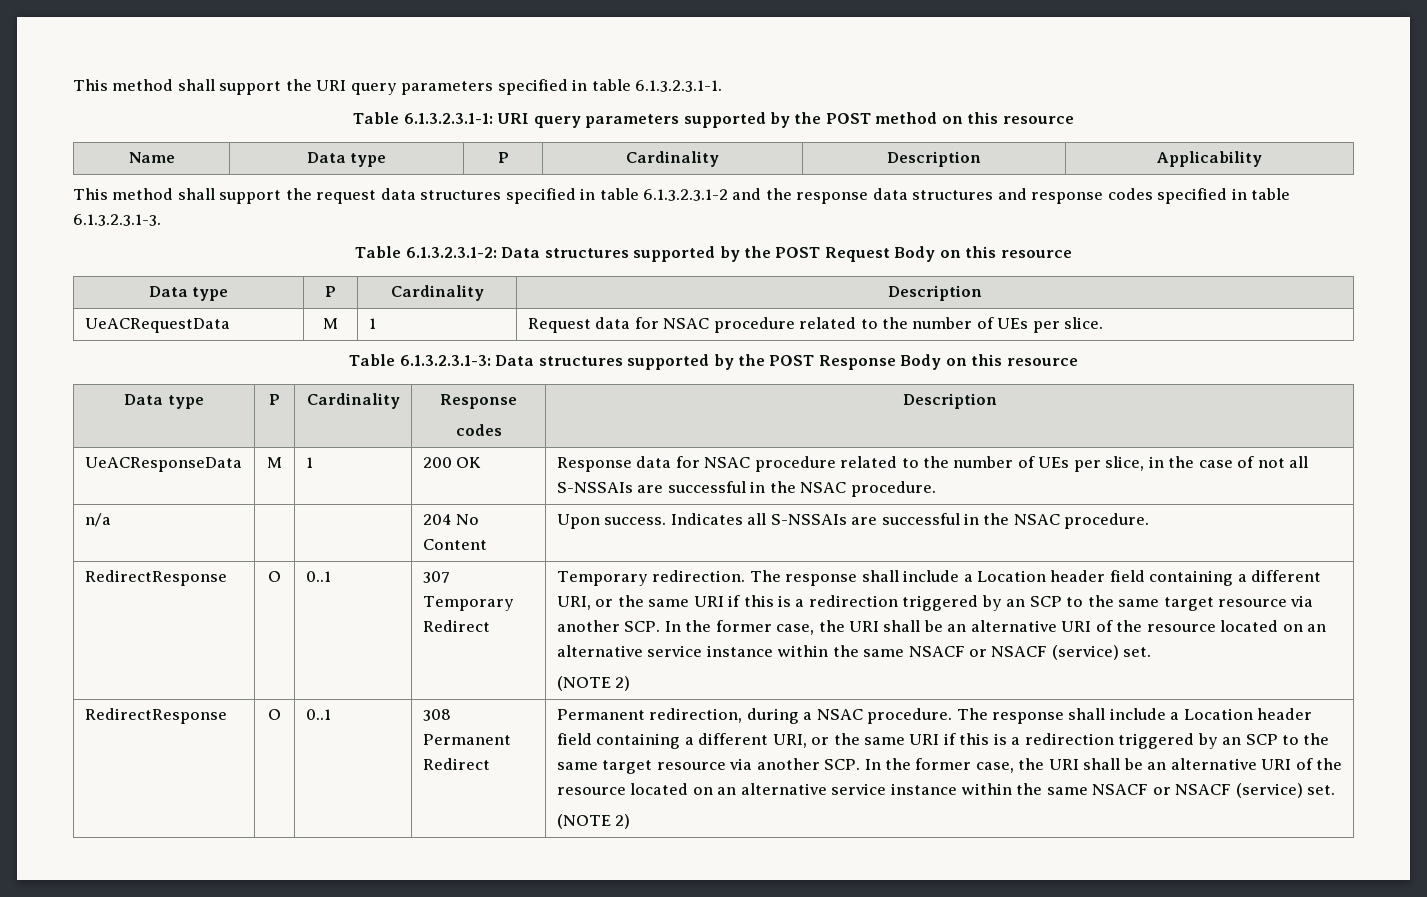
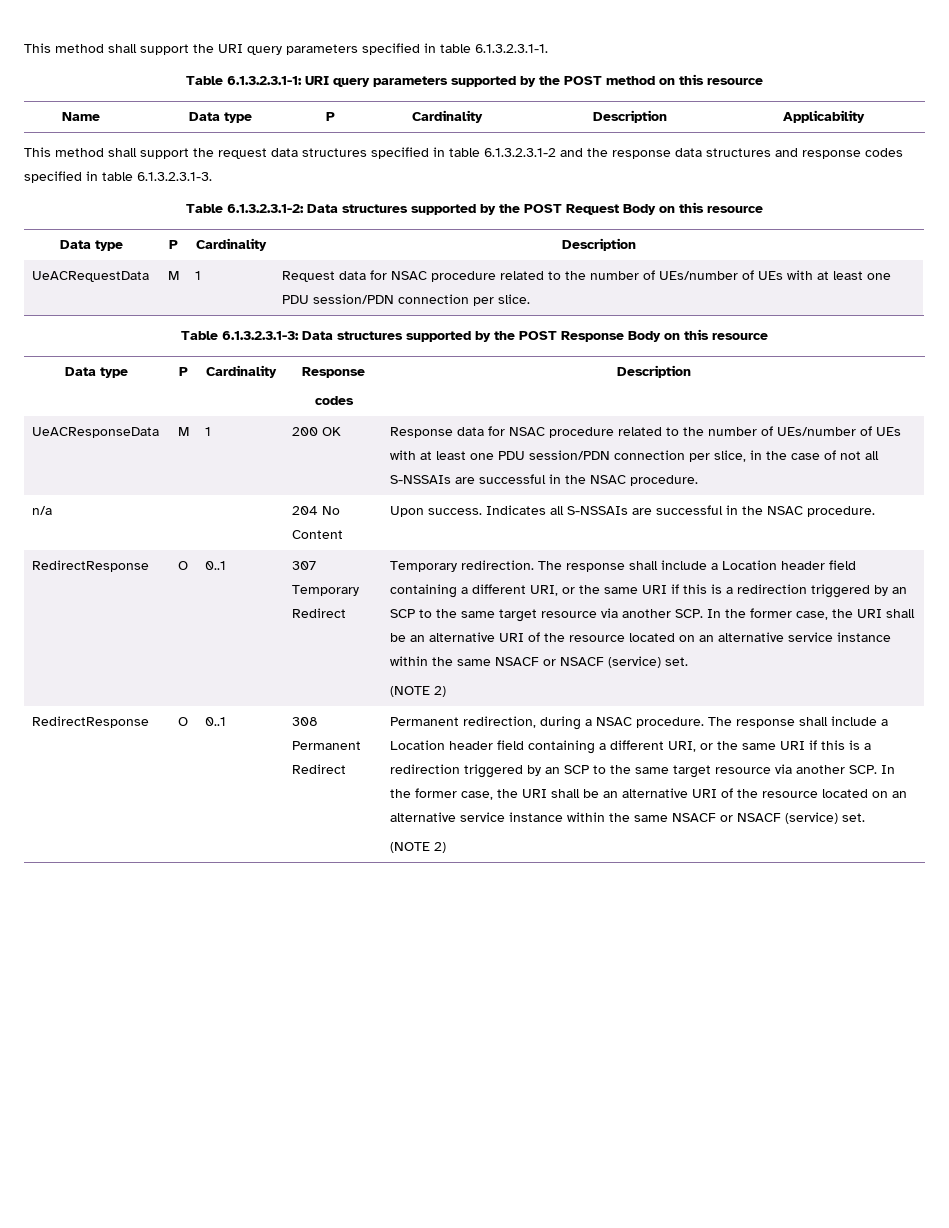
[997,318,1029,329] UEs -> [659,270,892,280] [282,294,470,304] UEs/number of UEs with at least one PDU session/PDN connection
[1038,457,1070,468] UEs -> [777,426,902,436] [390,450,686,460] UEs/number of UEs with at least one PDU session/PDN connection

